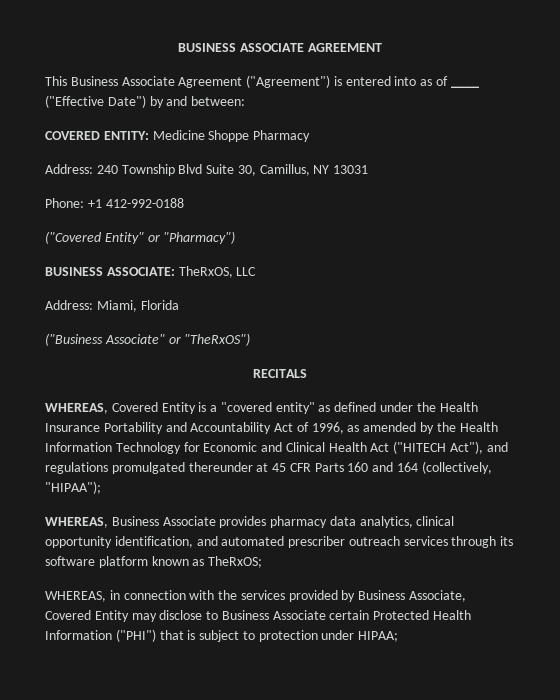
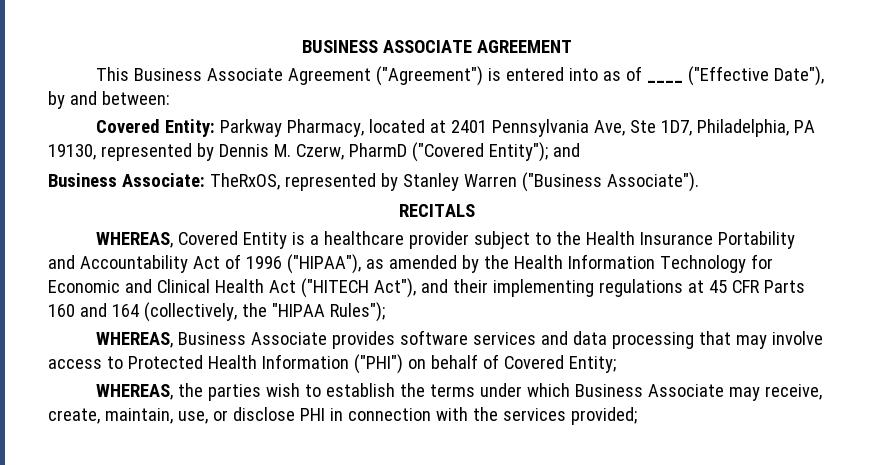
[107,95,146,108] Date") -> [773,66,824,86] Date"),
[45,130,311,142] [45,164,369,176] [45,198,184,208] [45,231,236,244] [45,266,257,278] [45,300,179,312] [45,333,251,346] COVERED ENTITY: Medicine Shoppe Pharmacy // Address: 240 Township Blvd Suite 30, Camillus, NY 13031 // Phone: +1 412-992-0188 // ("Covered Entity" or "Pharmacy") // BUSINESS ASSOCIATE: TheRxOS, LLC // Address: Miami, Florida // ("Business Associate" or "TheRxOS") -> [95,119,815,137] [48,142,580,162] [48,172,699,192] Covered Entity: Parkway Pharmacy, located at 2401 Pennsylvania Ave, Ste 1D7, Philadelphia, PA 19130, represented by Dennis M. Czerw, PharmD ("Covered Entity"); and // Business Associate: TheRxOS, represented by Stanley Warren ("Business Associate").
[220,402,414,414] "covered entity" as defined under -> [323,231,551,249] healthcare provider subject to
[311,422,344,434] 1996, -> [245,254,361,274] 1996 ("HIPAA"),
[45,462,253,474] regulations promulgated thereunder -> [452,279,683,297] their implementing regulations
[45,481,101,494] "HIPAA"); -> [241,302,385,322] the "HIPAA Rules");
[270,516,455,528] [45,536,514,548] [45,556,263,568] [45,591,106,602] pharmacy data analytics, clinical opportunity identification, and automated prescriber outreach services through its software platform known as TheRxOS; // WHEREAS, -> [399,330,823,349] [48,354,616,374] [95,383,822,401] [48,407,325,424] software services and data processing that may involve access to Protected Health Information ("PHI") on behalf of Covered Entity; // WHEREAS, the parties wish to establish the terms under which Business Associate may receive, create, maintain, use, or disclose PHI
[288,590,467,602] [45,610,472,622] [45,629,399,642] provided by Business Associate, Covered Entity may disclose to Business Associate certain Protected Health Information ("PHI") that is subject to protection under HIPAA; -> [570,407,637,425] provided;

